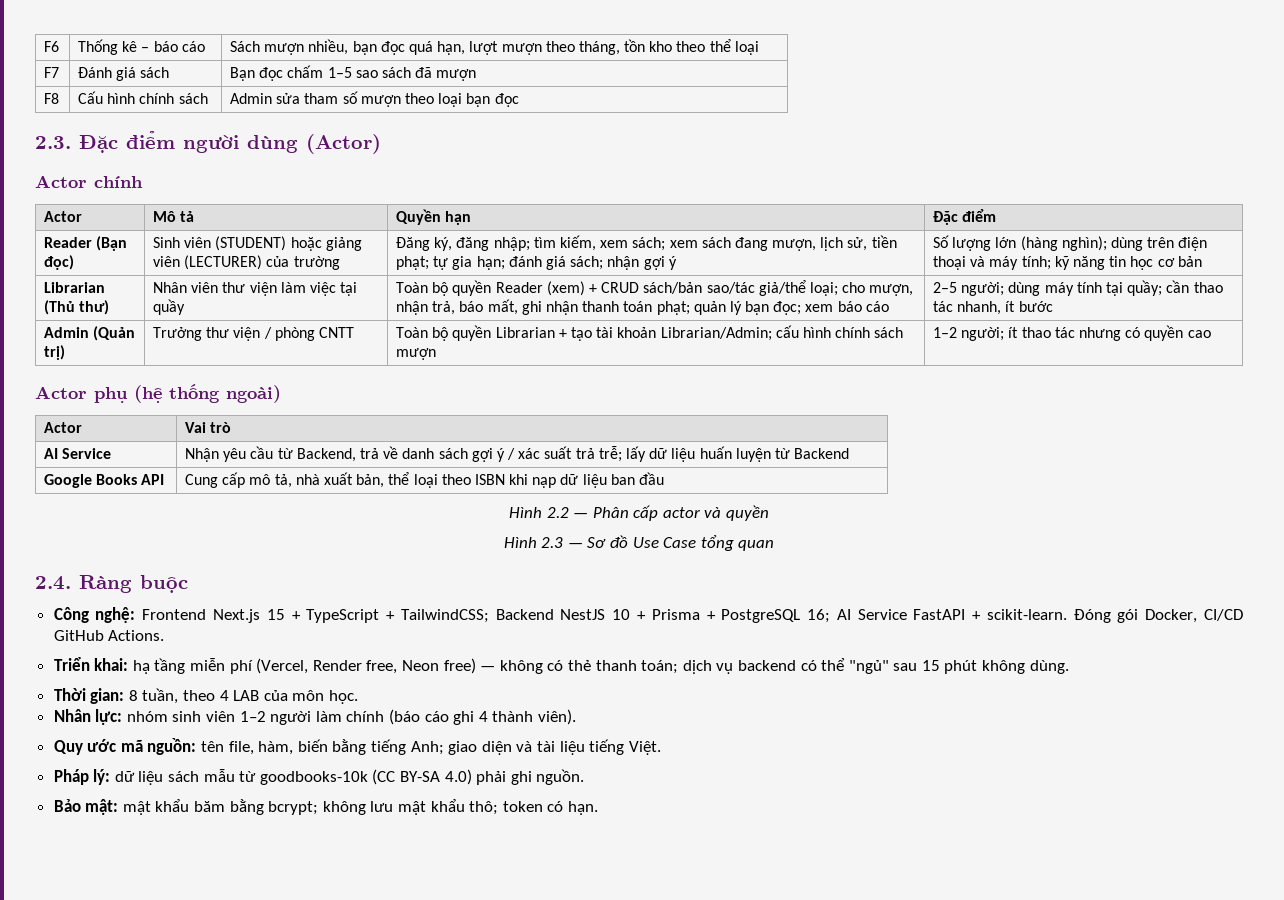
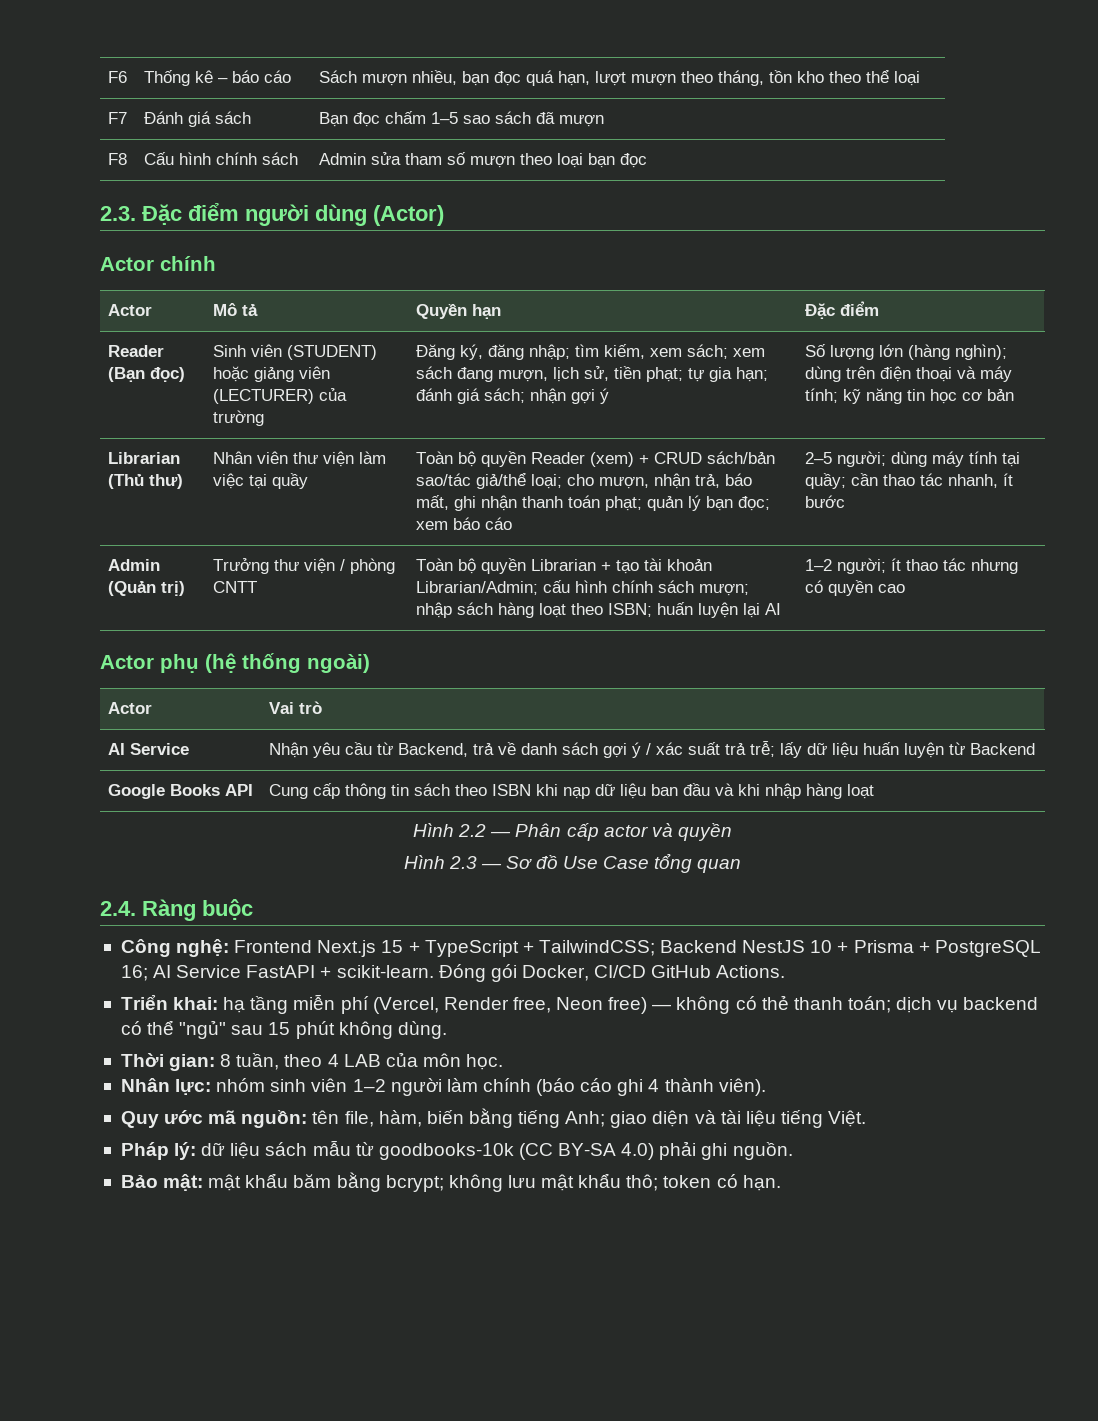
[396,348,437,360] mượn -> [699,584,750,596] [416,602,782,618] mượn; nhập sách hàng loạt theo ISBN; huấn luyện lại AI
[249,472,438,488] mô tả, nhà xuất bản, thể loại -> [345,783,451,799] thông tin sách
(664, 478) none -> [715,783,875,799] và khi nhập hàng loạt

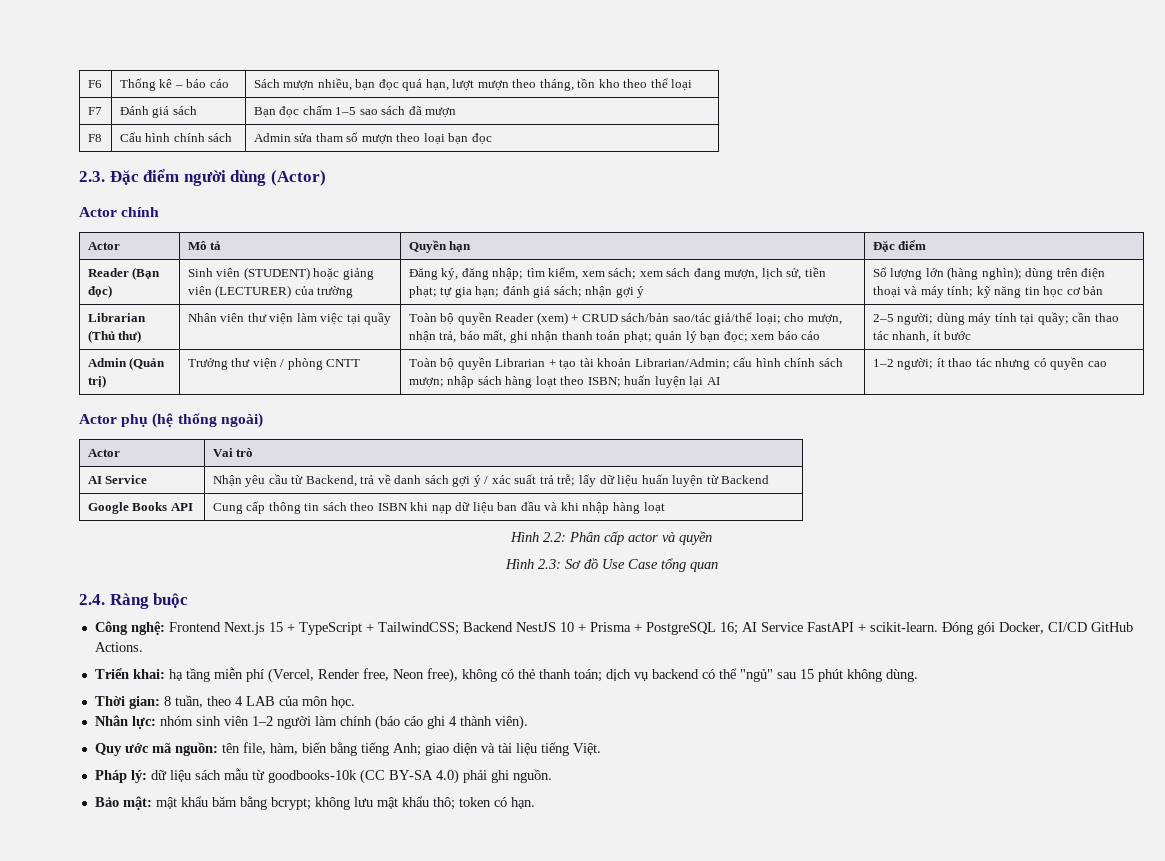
[458,824,512,837] 2.2 — -> [543,532,566,542] 2.2:
[449,856,503,869] 2.3 — -> [537,559,561,569] 2.3:
[608,997,672,1014] free) — -> [426,668,458,683] free),

